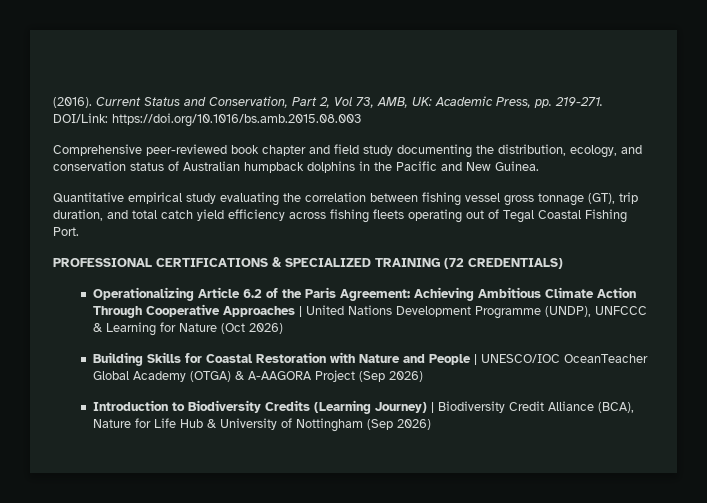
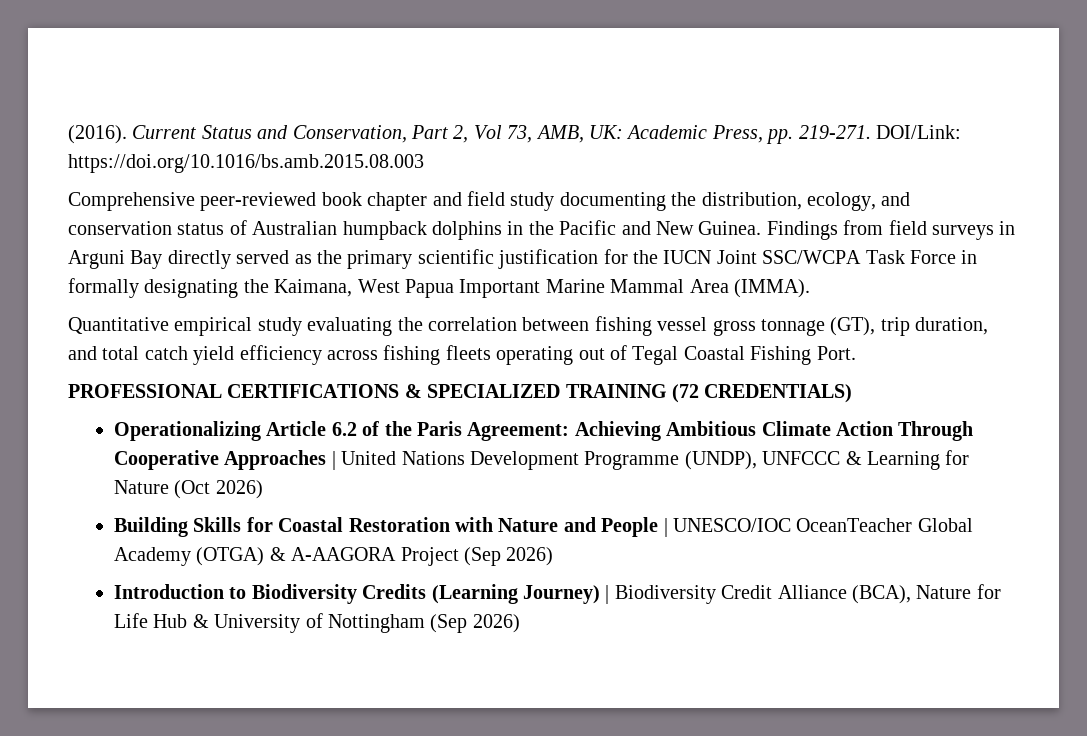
(539, 166) none -> [766,220,1016,240] [68,249,978,269] [68,278,810,298] Findings from field surveys in Arguni Bay directly served as the primary scientific justification for the IUCN Joint SSC/WCPA Task Force in formally designating the Kaimana, West Papua Important Marine Mammal Area (IMMA).

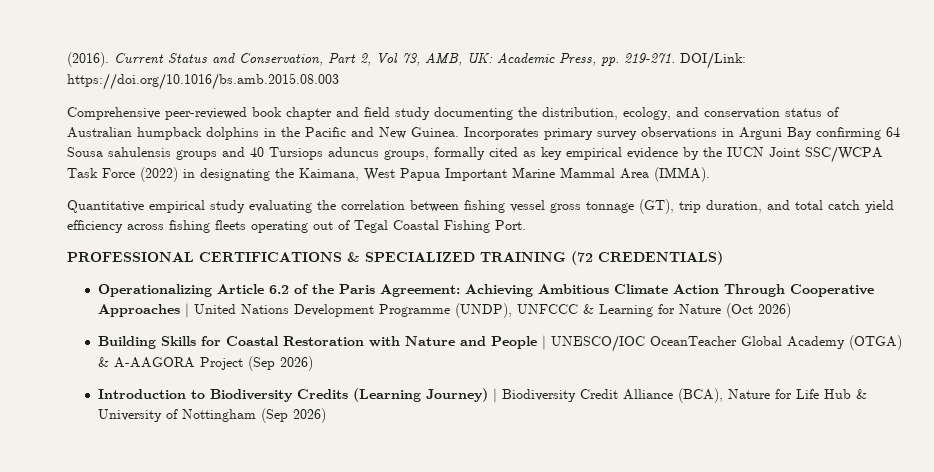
[766,220,1016,240] [68,249,628,269] Findings from field surveys in Arguni Bay directly served as the primary scientific justification for -> [464,127,900,140] [67,147,699,160] Incorporates primary survey observations in Arguni Bay confirming 64 Sousa sahulensis groups and 40 Tursiops aduncus groups, formally cited as key empirical evidence by
[961,250,978,264] [68,278,139,298] in formally -> [140,167,195,182] (2022) in

